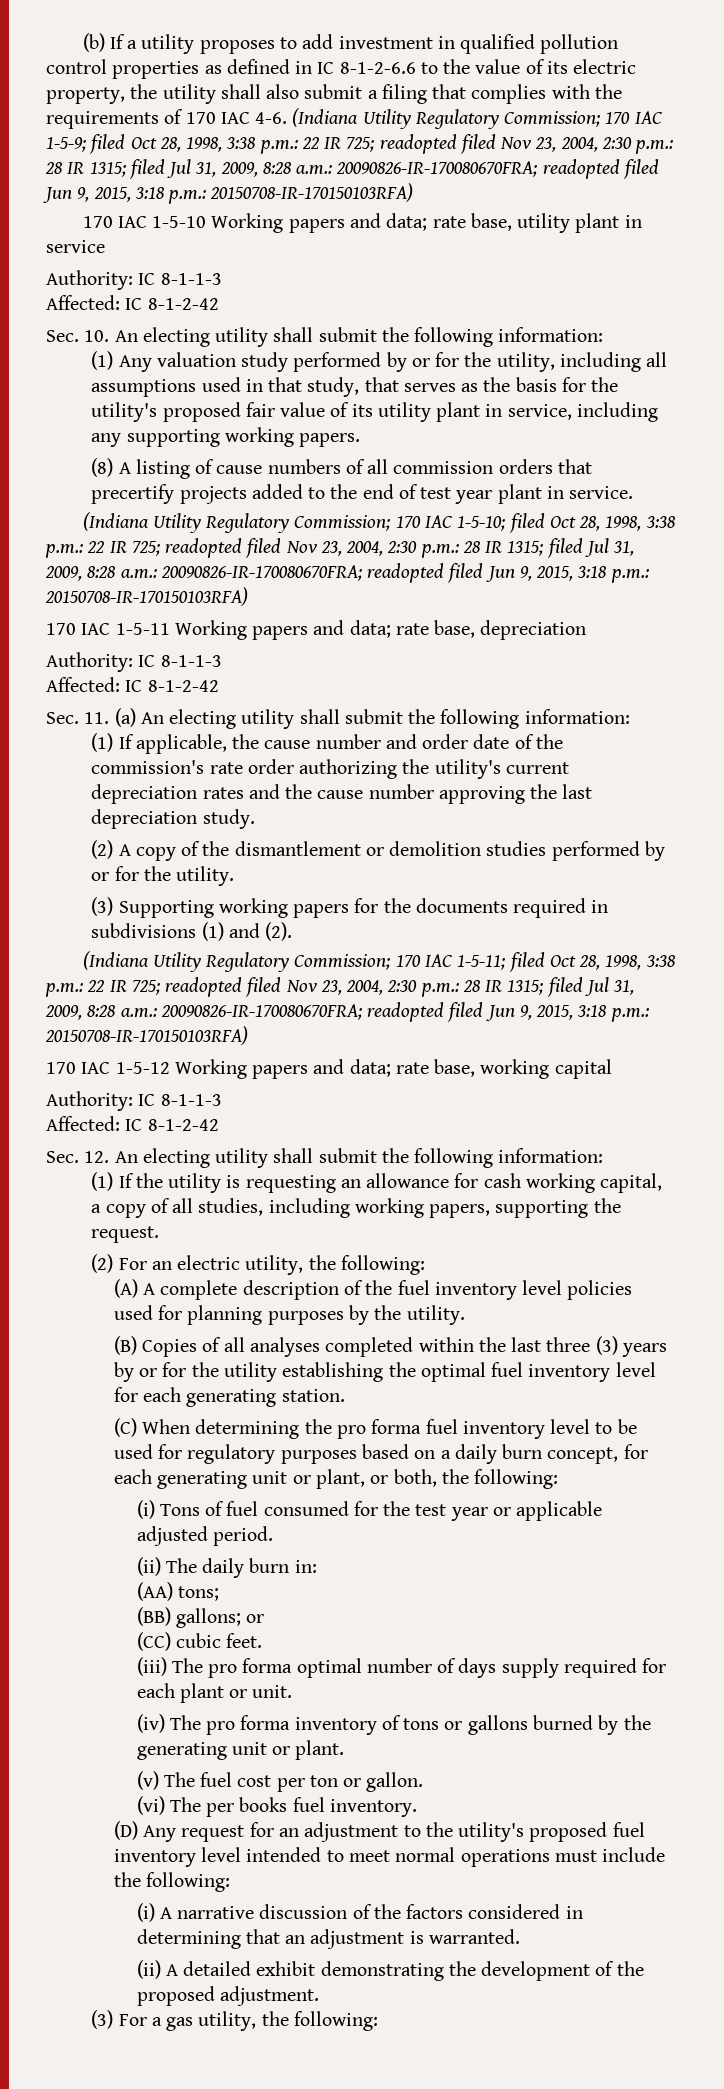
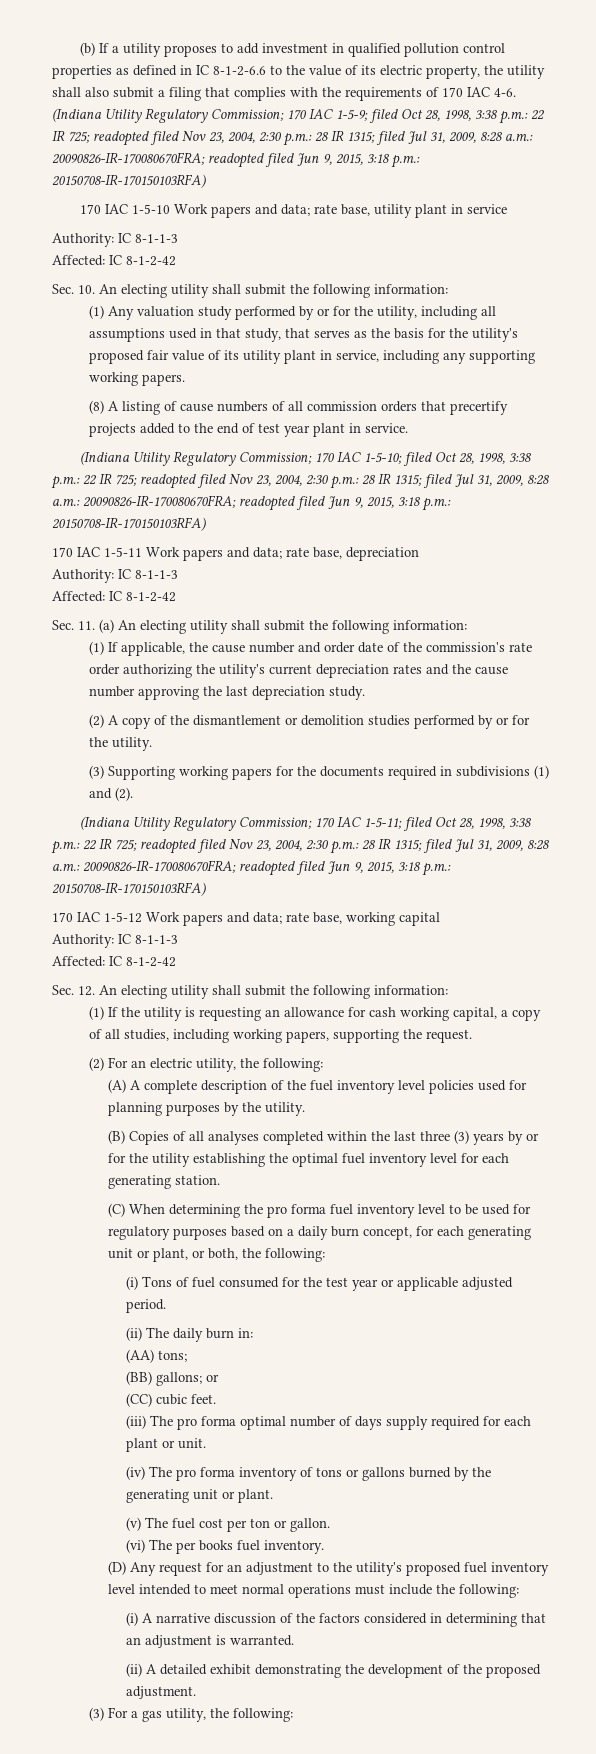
[211,213,284,233] Working -> [173,204,208,214] Work
[174,620,247,640] Working -> [146,547,180,557] Work
[174,1059,247,1079] Working -> [146,912,180,922] Work

